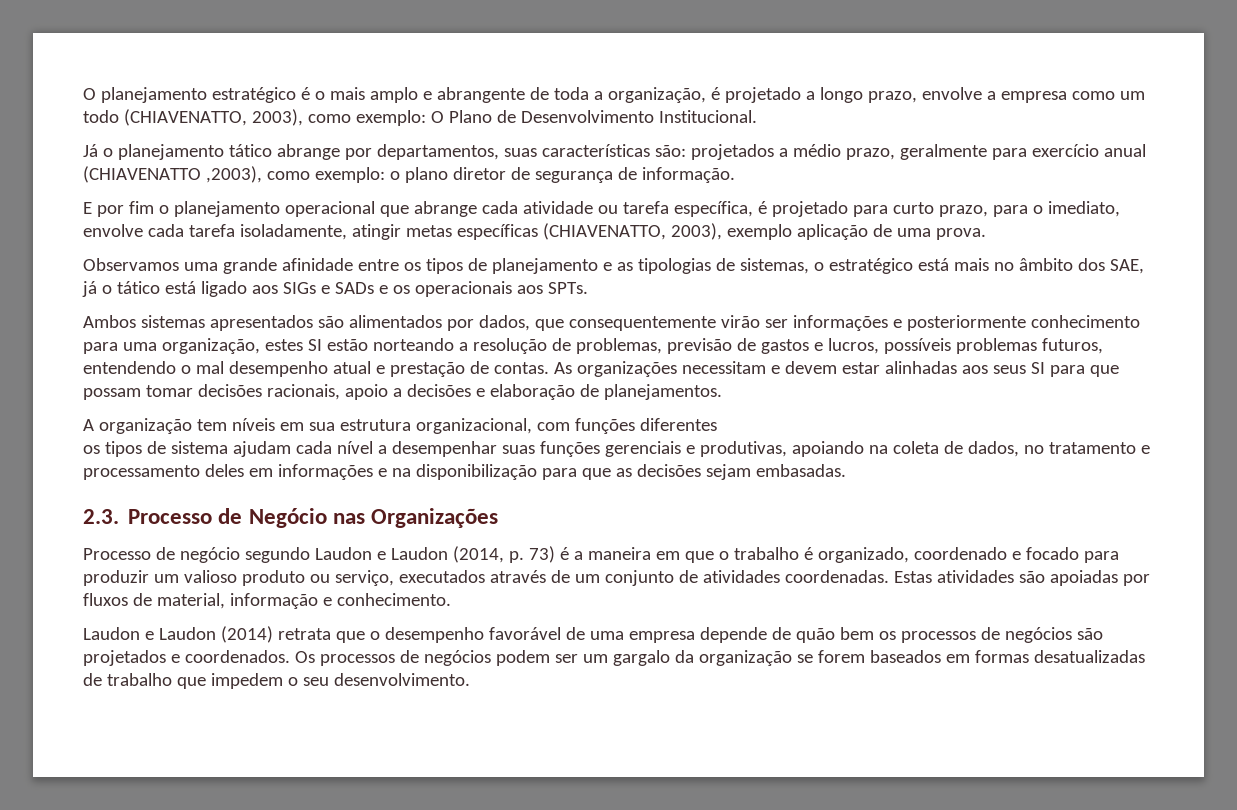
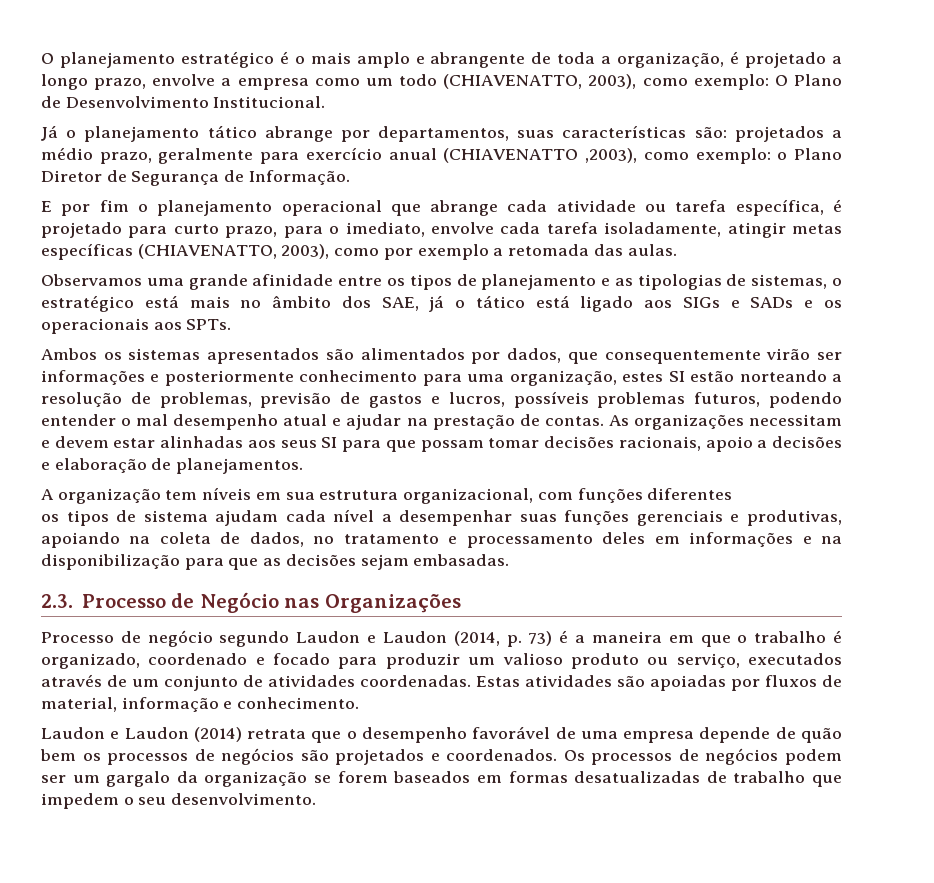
[404,167,735,183] plano diretor de segurança de informação. -> [793,148,842,160] [41,170,350,186] Plano Diretor de Segurança de Informação.
[726,224,986,240] exemplo aplicação de uma prova. -> [334,244,677,260] como por exemplo a retomada das aulas.
(136, 321) none -> [103,352,122,360] os
[83,361,176,374] entendendo -> [769,392,843,408] [41,414,116,426] podendo entender
(385, 369) none -> [346,414,428,430] ajudar na

